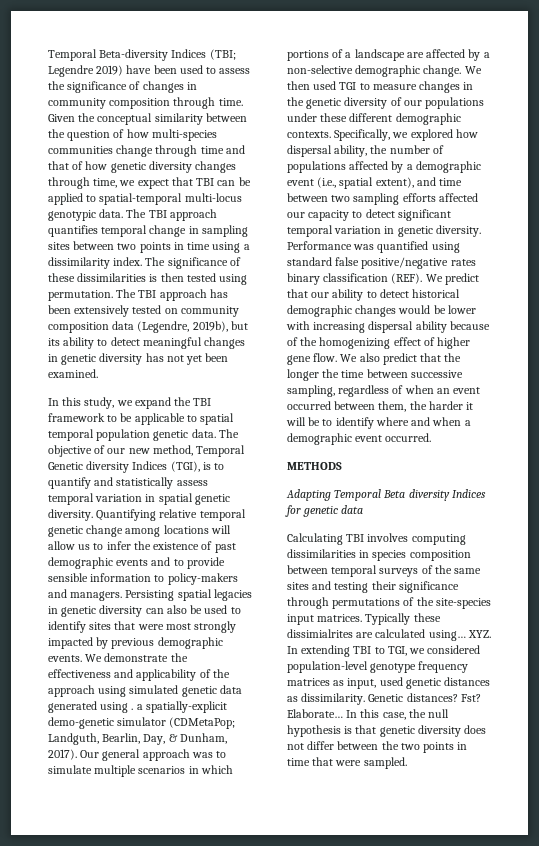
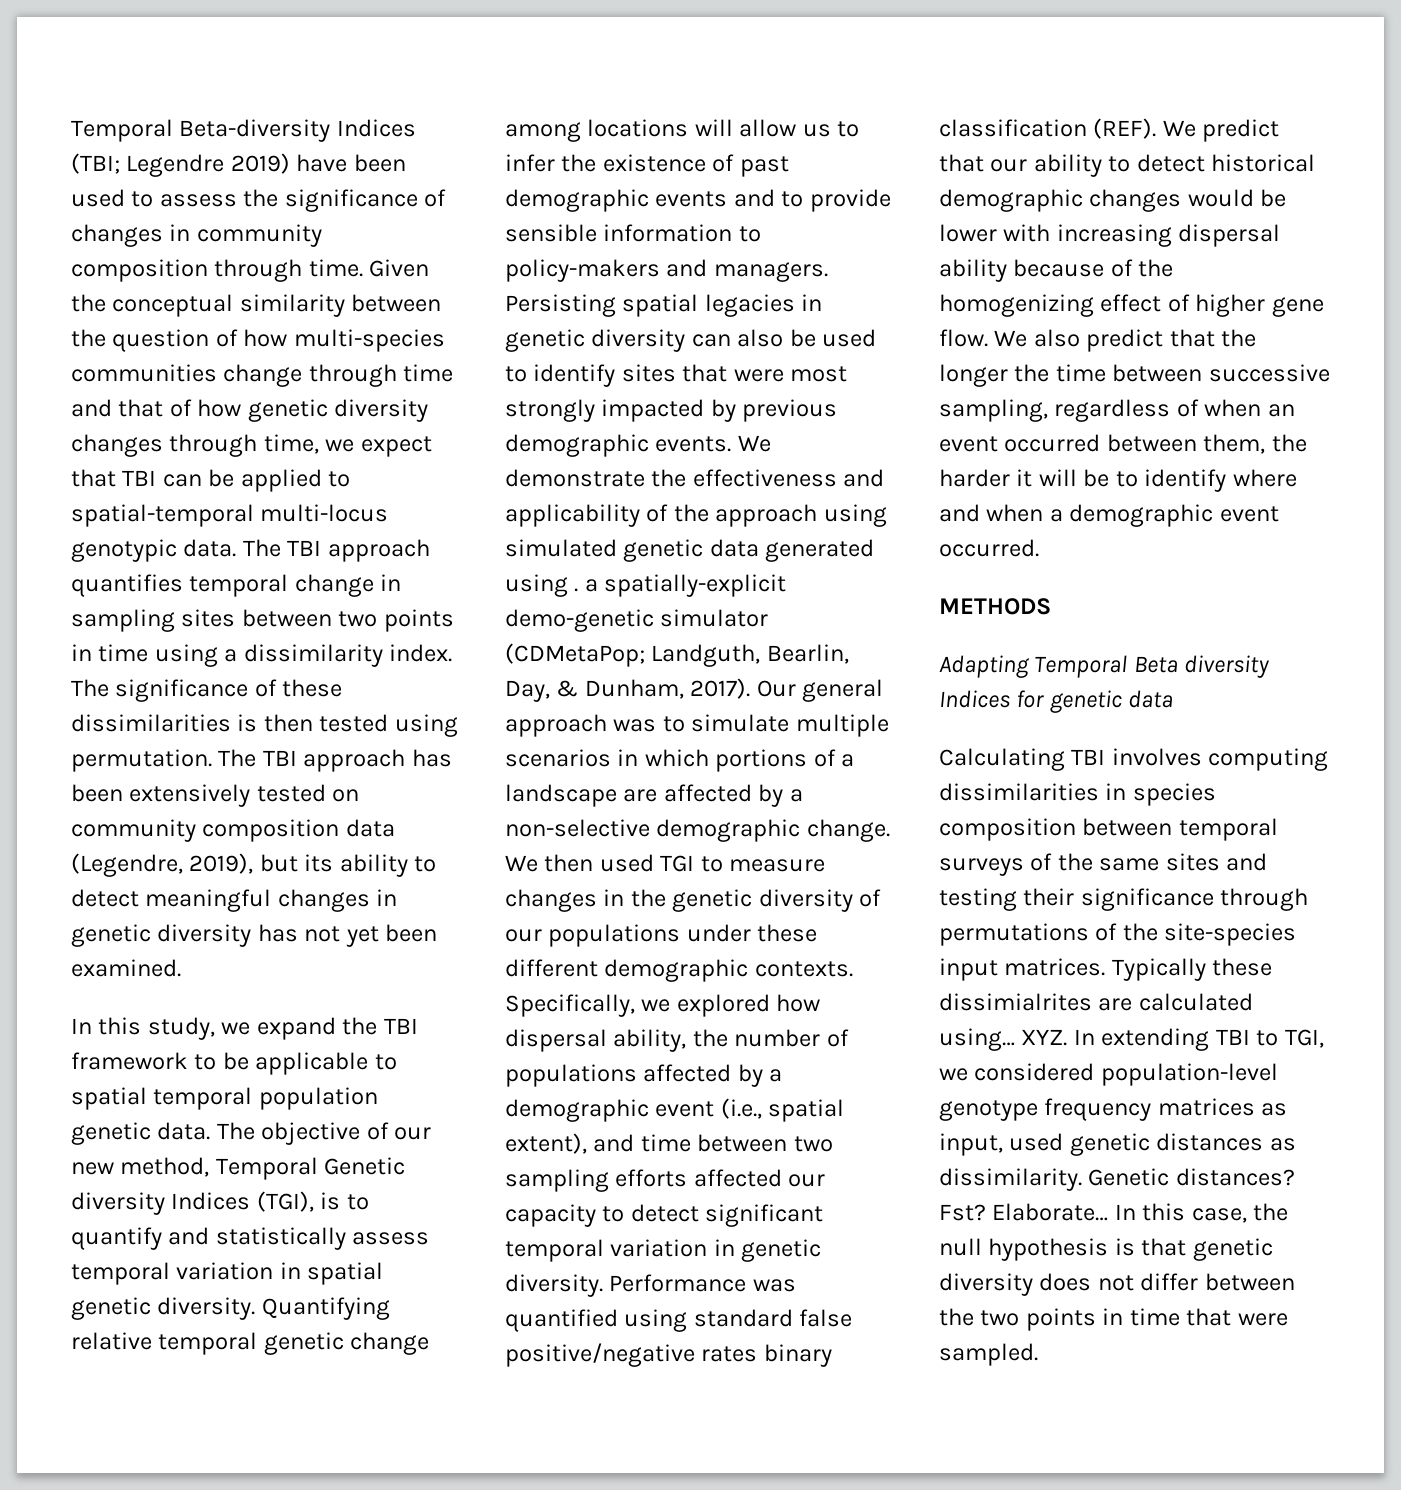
[192,321,228,332] 2019b), -> [189,853,254,874] 2019),

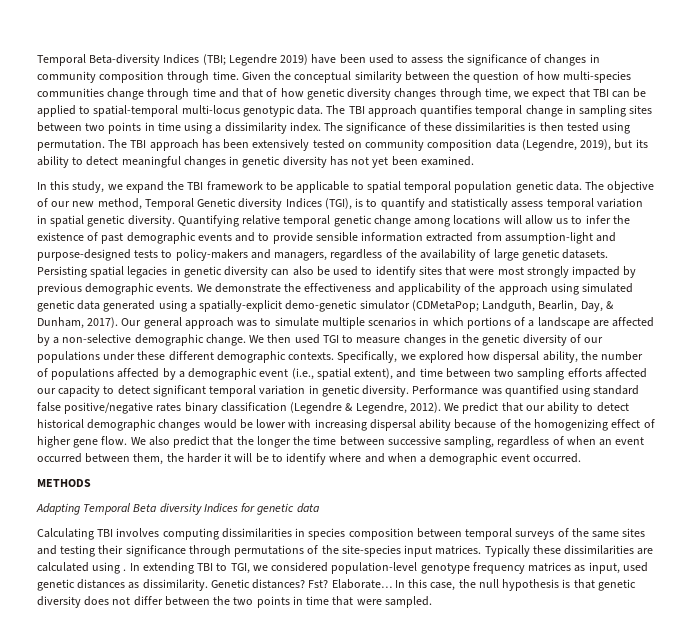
[738,226,761,242] [505,259,828,282] to policy-makers and managers. -> [426,232,617,244] [37,249,609,261] extracted from assumption-light and purpose-designed tests to policy-makers and managers, regardless of the availability of large genetic datasets.
[574,588,579,592] . -> (187, 306) none
[1093,118,1157,139] (REF). -> [290,402,441,414] (Legendre & Legendre, 2012).
[939,993,1092,1011] dissimialrites -> [564,545,635,555] dissimilarities
[939,1028,1068,1051] using… XYZ. -> [92,562,127,574] using .

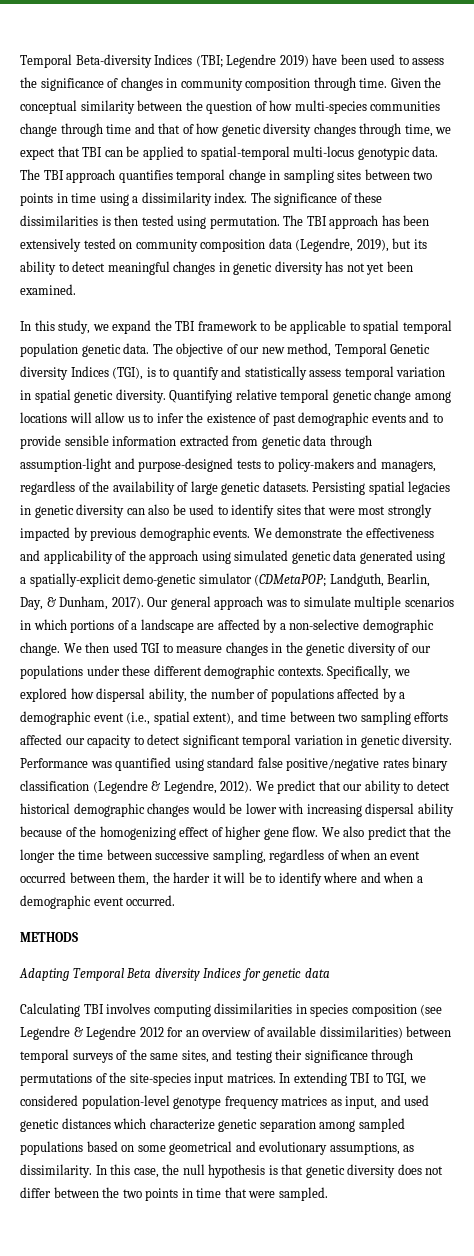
(502, 236) none -> [261,435,372,449] genetic data through
[411,300,479,312] (CDMetaPop; -> [254,574,327,587] (CDMetaPOP;
(414, 534) none -> [420,1004,443,1016] [20,1026,403,1040] (see Legendre & Legendre 2012 for an overview of available dissimilarities)
[622,528,646,537] sites -> [181,1050,209,1063] sites,
[484,545,654,557] [37,562,127,574] Typically these dissimilarities are calculated using . -> (276, 1078) none
(620, 568) none -> [380,1095,401,1106] and
[128,579,392,591] as dissimilarity. Genetic distances? Fst? Elaborate… -> [113,1118,405,1132] [20,1141,415,1155] [20,1164,92,1178] which characterize genetic separation among sampled populations based on some geometrical and evolutionary assumptions, as dissimilarity.

